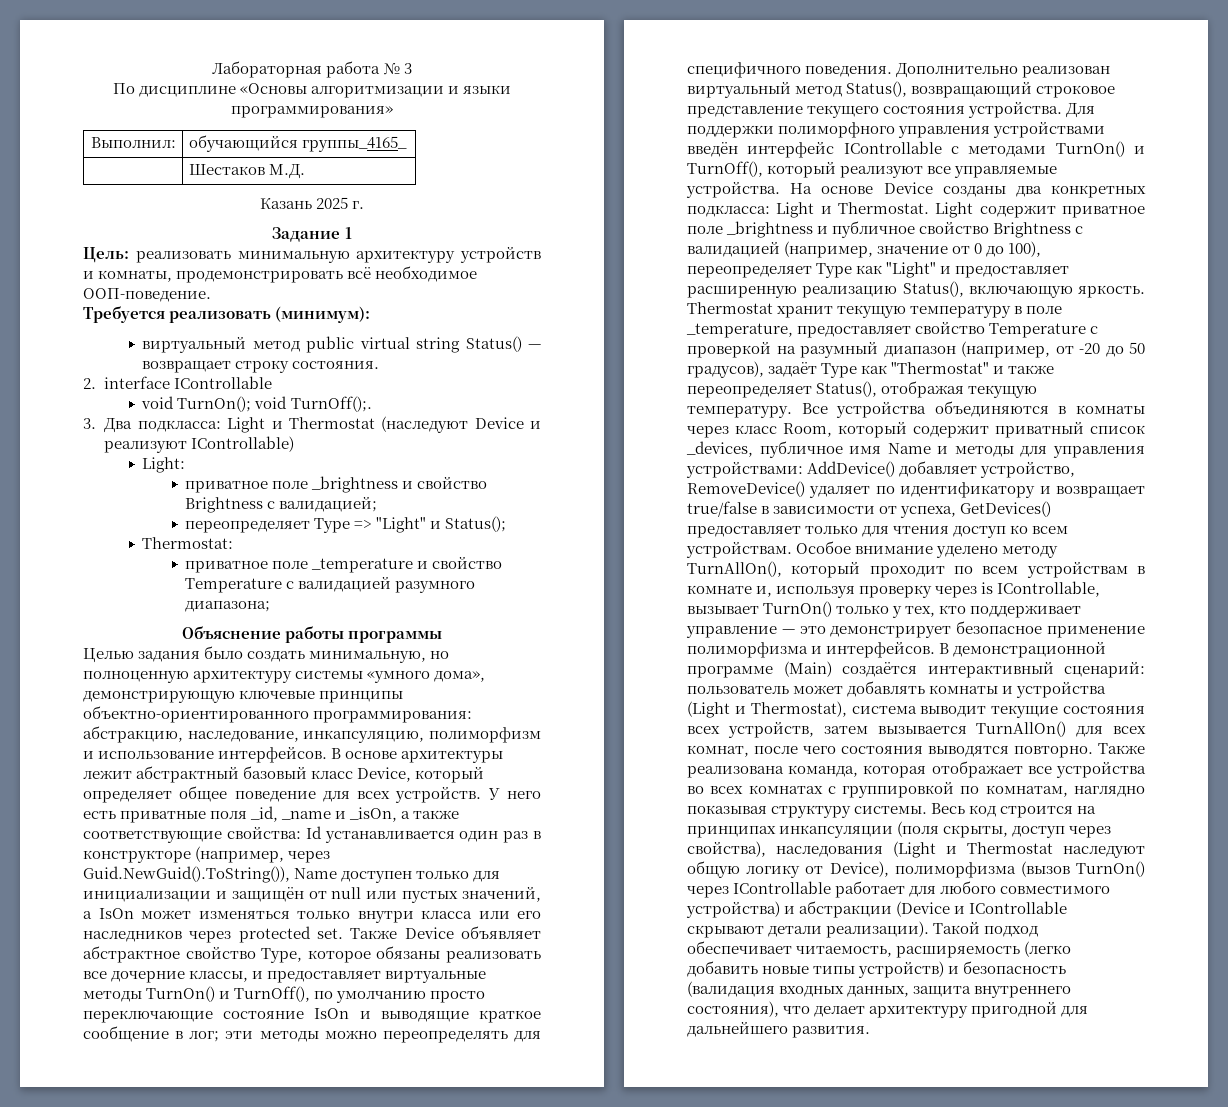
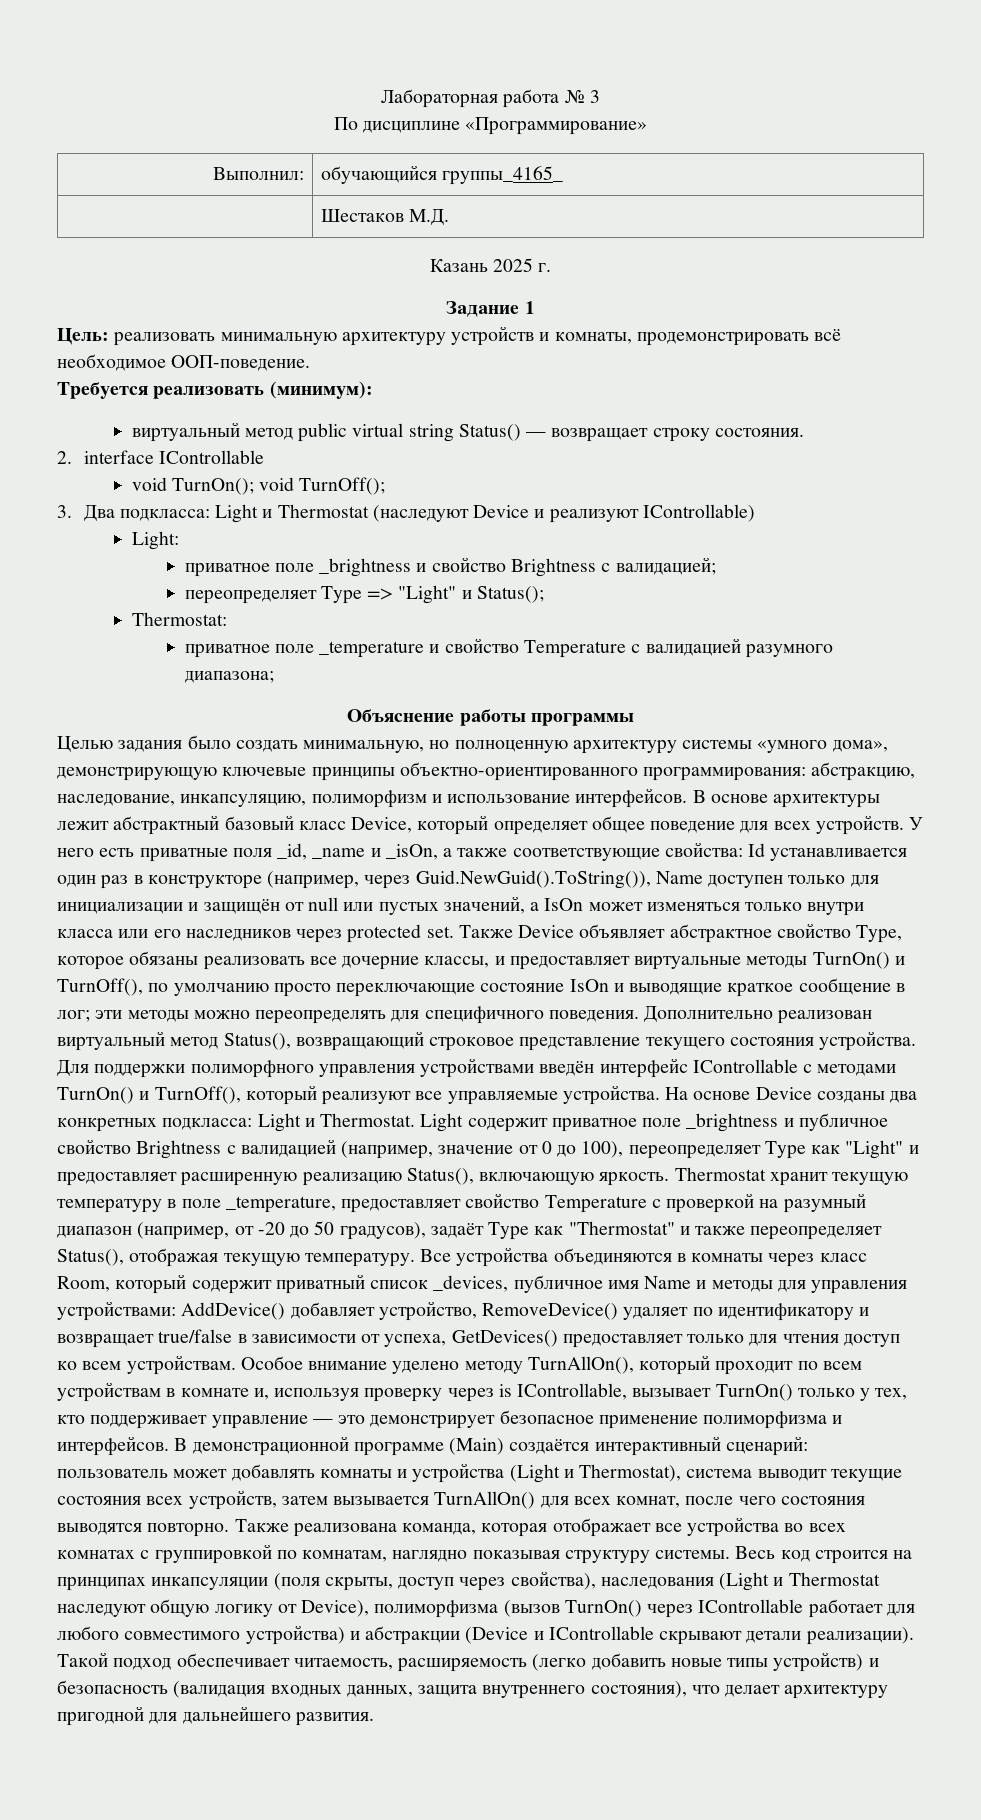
[239,83,512,98] [231,106,393,118] «Основы алгоритмизации и языки программирования» -> [465,117,648,135] «Программирование»
[290,396,372,412] TurnOff();. -> [299,477,386,495] TurnOff();

